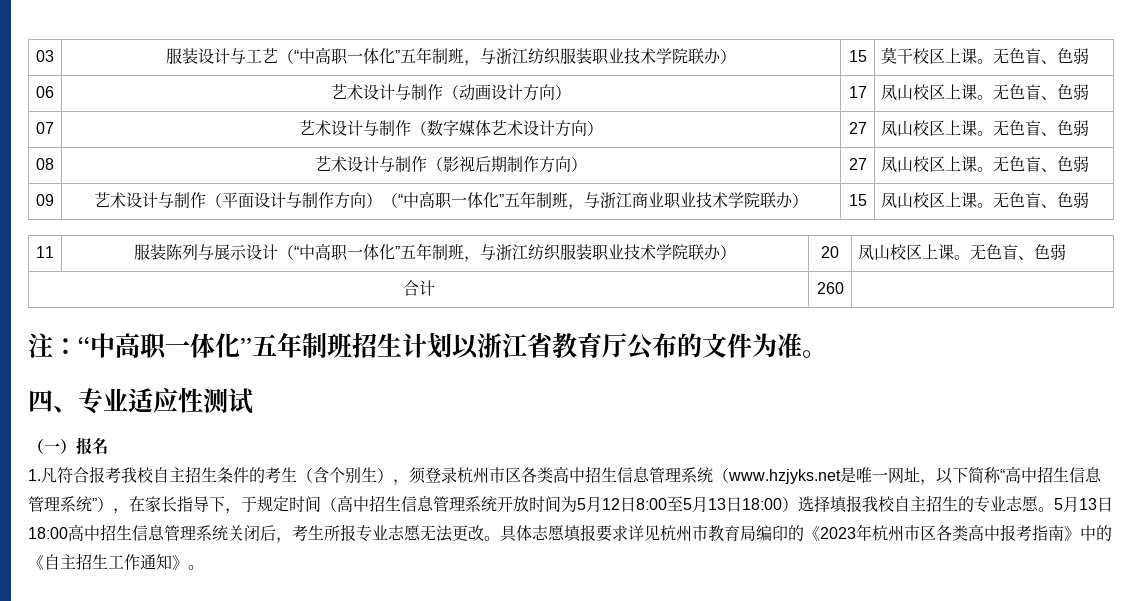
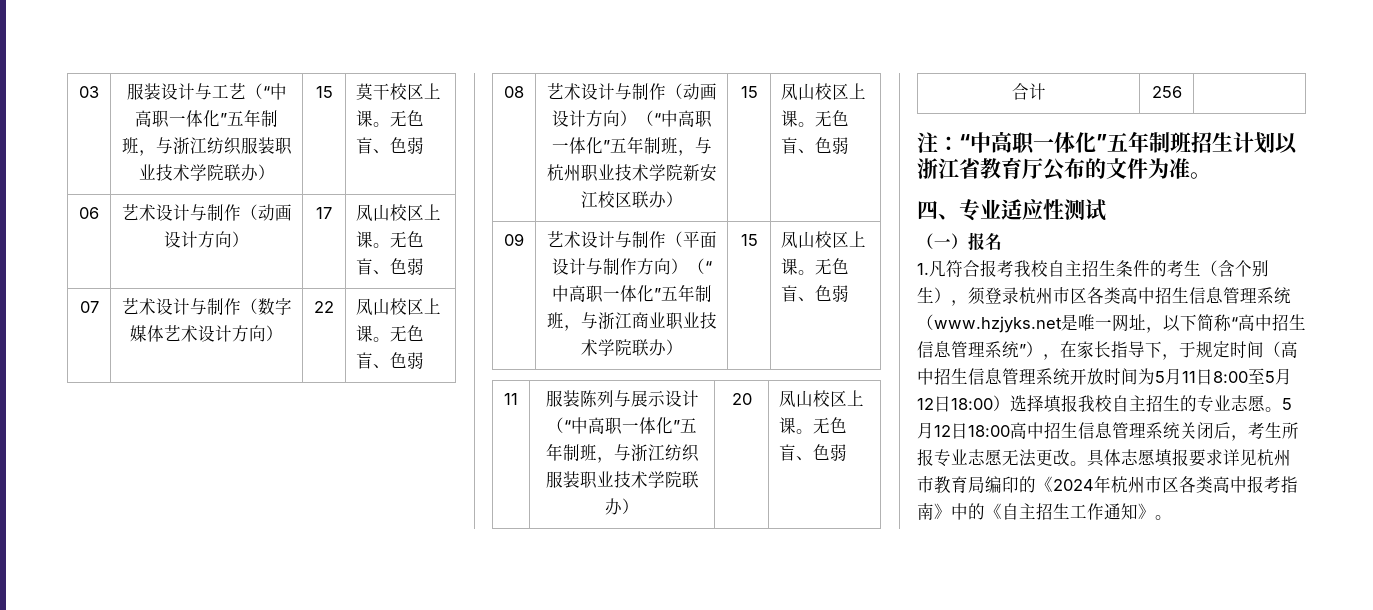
[848,122,867,134] 27 -> [314,301,334,313] 22
[443,156,588,173] [848,158,867,170] 影视后期制作方向） | 27 -> [682,83,717,100] [551,110,712,128] [551,136,712,156] [546,164,717,182] [580,191,683,208] [740,86,758,98] 动画设计方向）（“中高职一体化”五年制班，与杭州职业技术学院新安江校区联办） | 15
[816,282,844,294] 260 -> [1151,86,1182,98] 256
[602,498,620,510] 12 -> [1182,371,1196,383] 11
[708,498,726,510] 13 -> [917,398,934,410] 12
[1079,498,1097,510] 13 -> [934,425,951,437] 12
[820,527,856,539] 2023 -> [1053,479,1094,491] 2024

